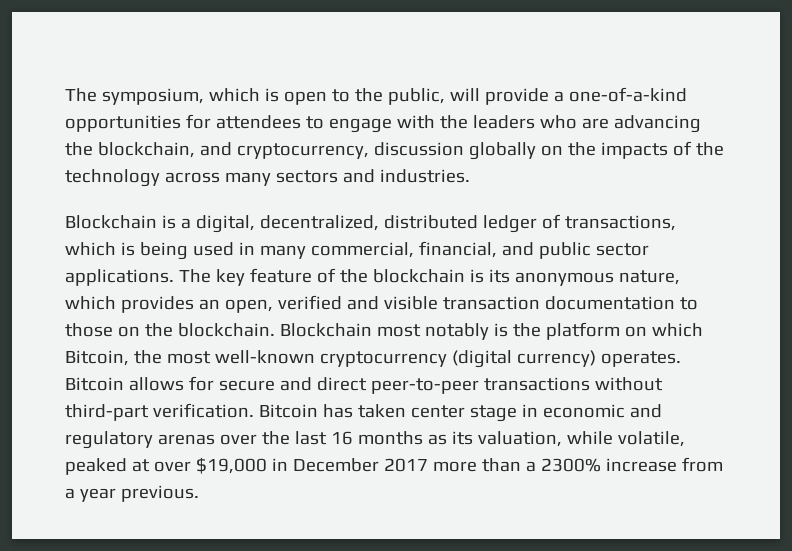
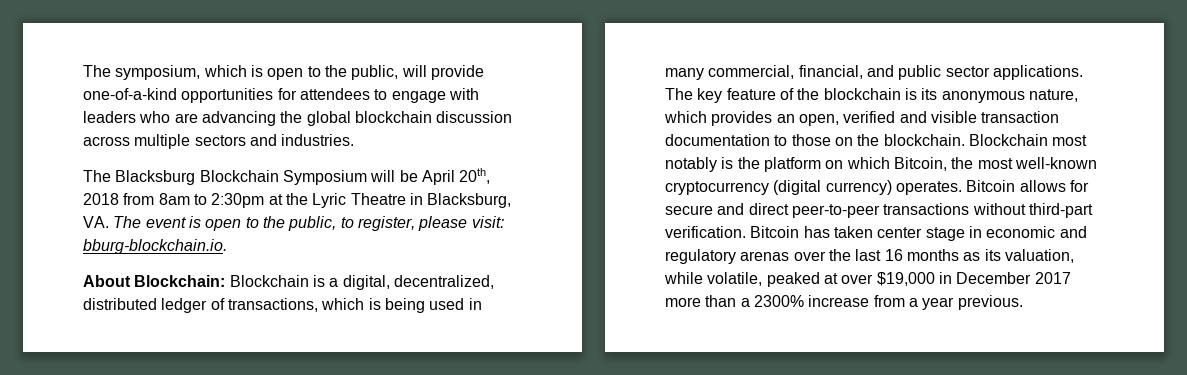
[553,91,564,102] a -> (484, 72) none
[439,115,468,129] the -> (479, 94) none
[97,141,724,160] [65,169,470,187] blockchain, and cryptocurrency, discussion globally on the impacts of the technology across many sectors and industries. // -> [306,111,513,126] [83,134,355,149] [83,168,491,185] [83,193,512,208] [83,216,504,231] [83,239,227,254] [83,275,226,287] global blockchain discussion across multiple sectors and industries. // The Blacksburg Blockchain Symposium will be April 20th, 2018 from 8am to 2:30pm at the Lyric Theatre in Blacksburg, VA. The event is open to the public, to register, please visit: bburg-blockchain.io. // About Blockchain:

